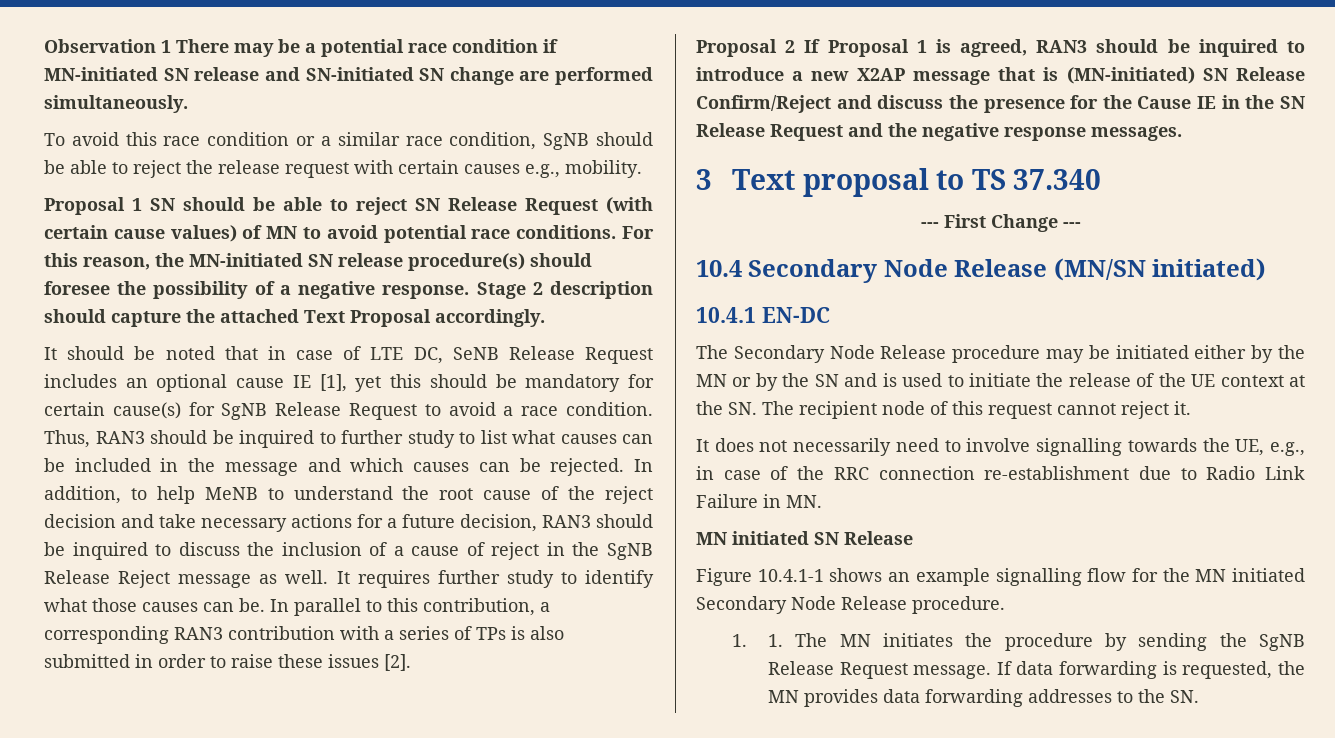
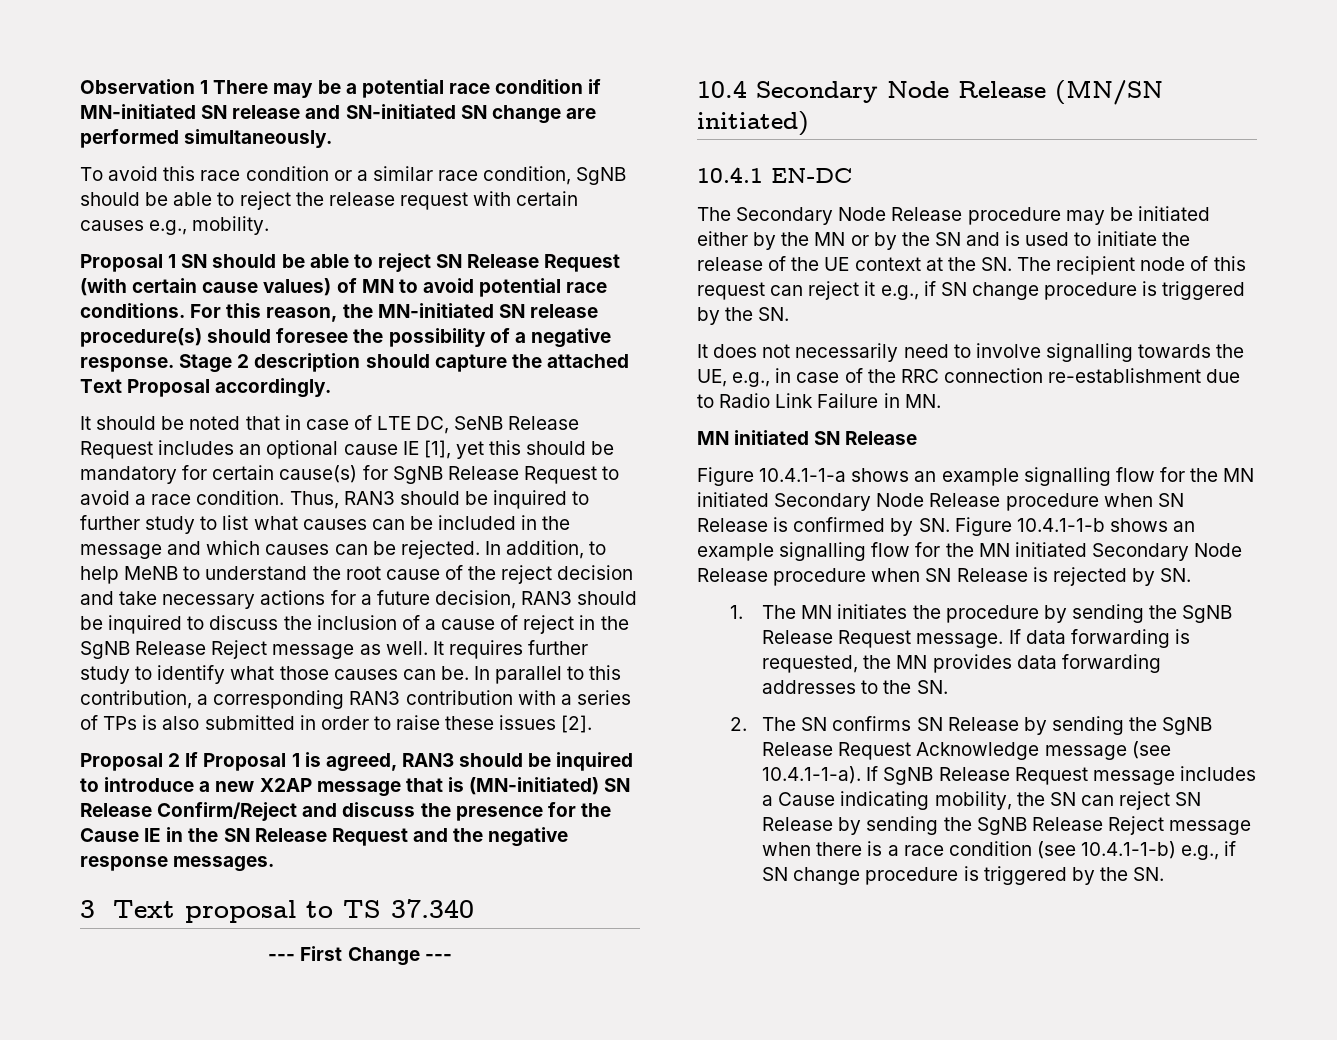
[1057,401,1191,419] cannot reject it. -> [770,281,1246,300] [697,307,790,325] can reject it e.g., if SN change procedure is triggered by the SN.
[757,569,824,582] 10.4.1-1 -> [759,468,847,482] 10.4.1-1-a
[912,596,1005,614] [731,634,783,647] procedure. // 1. 1. -> [1005,493,1184,511] [697,517,1196,536] [697,542,1243,561] [697,567,1192,586] [729,605,743,619] procedure when SN Release is confirmed by SN. Figure 10.4.1-1-b shows an example signalling flow for the MN initiated Secondary Node Release procedure when SN Release is rejected by SN. // 1.
(1199, 696) none -> [729,716,1213,735] [762,741,1171,760] [762,766,1256,785] [762,791,1202,810] [762,816,1252,835] [762,841,1237,860] [762,866,1165,885] // 2. The SN confirms SN Release by sending the SgNB Release Request Acknowledge message (see 10.4.1-1-a). If SgNB Release Request message includes a Cause indicating mobility, the SN can reject SN Release by sending the SgNB Release Reject message when there is a race condition (see 10.4.1-1-b) e.g., if SN change procedure is triggered by the SN.

